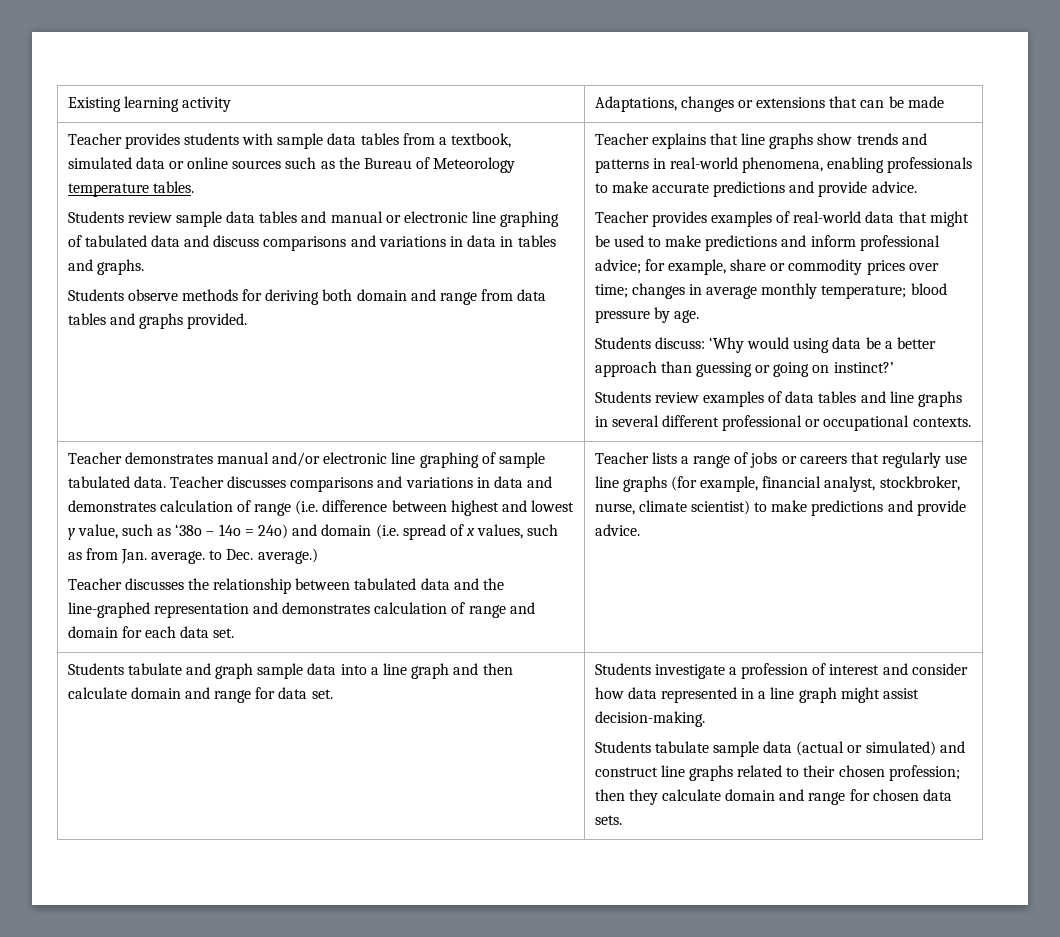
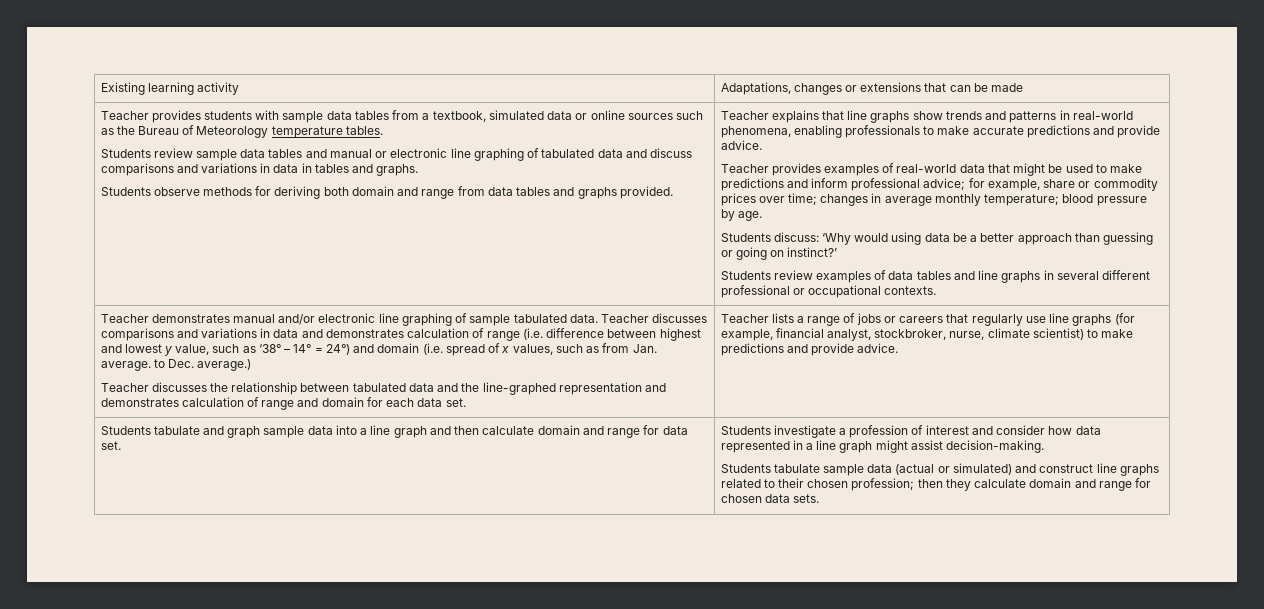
[175,524,288,539] ‘38o – 14o = 24o) -> [258,344,350,355] ‘38° – 14° = 24°)

